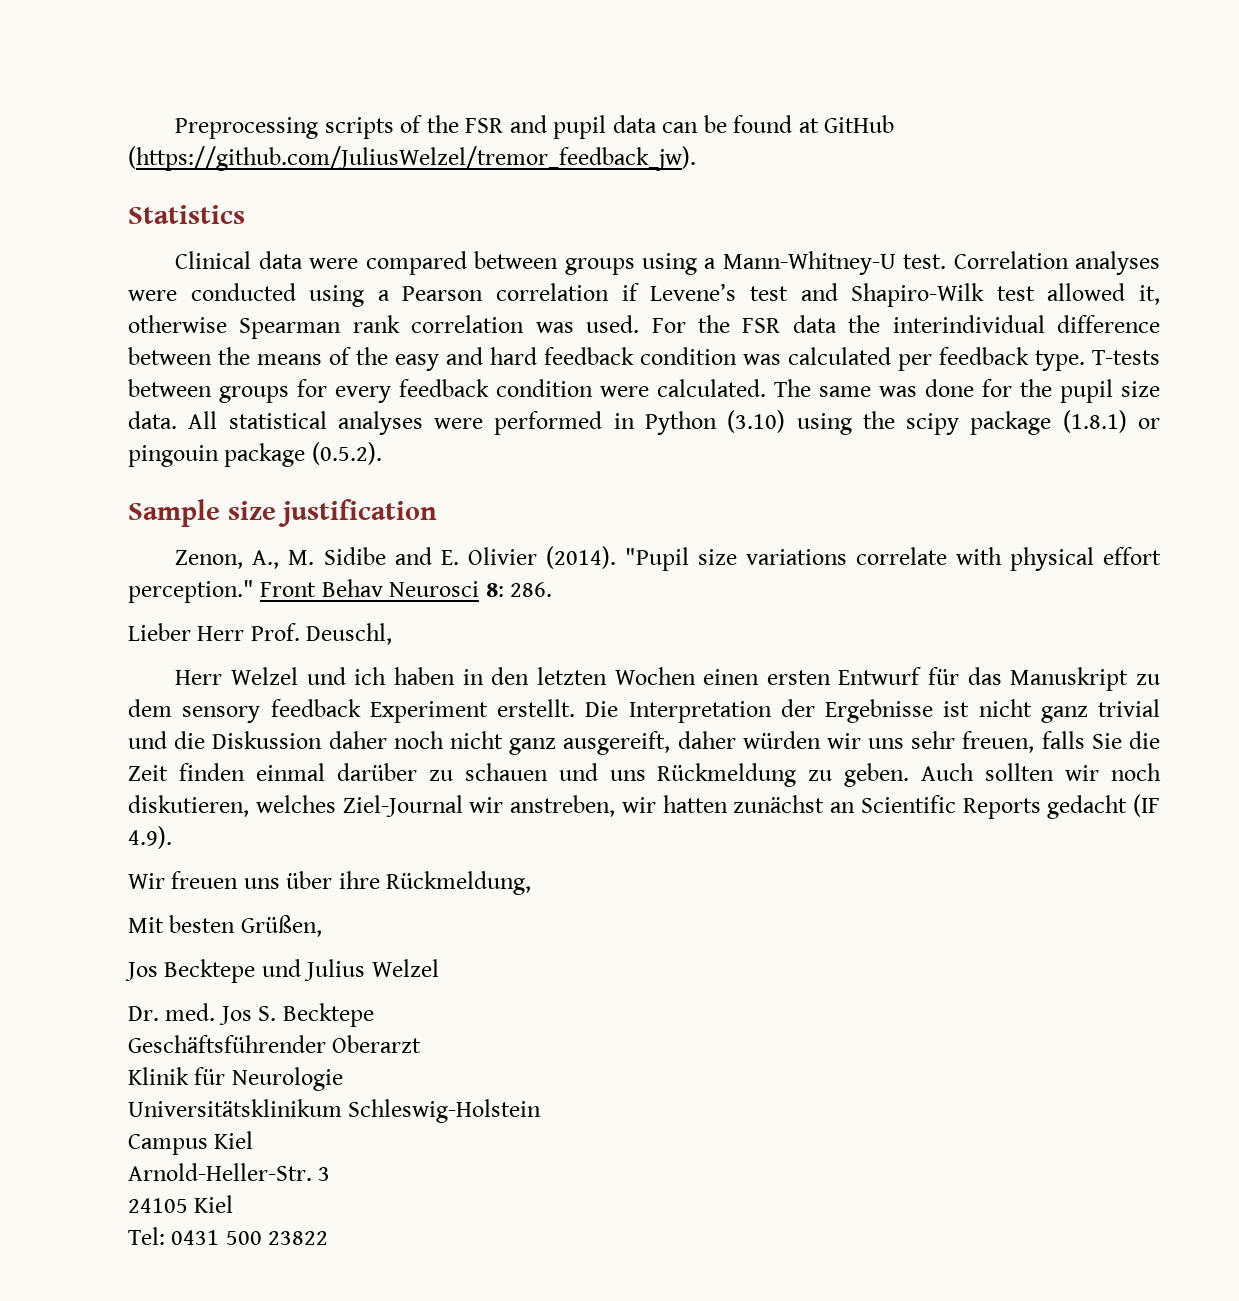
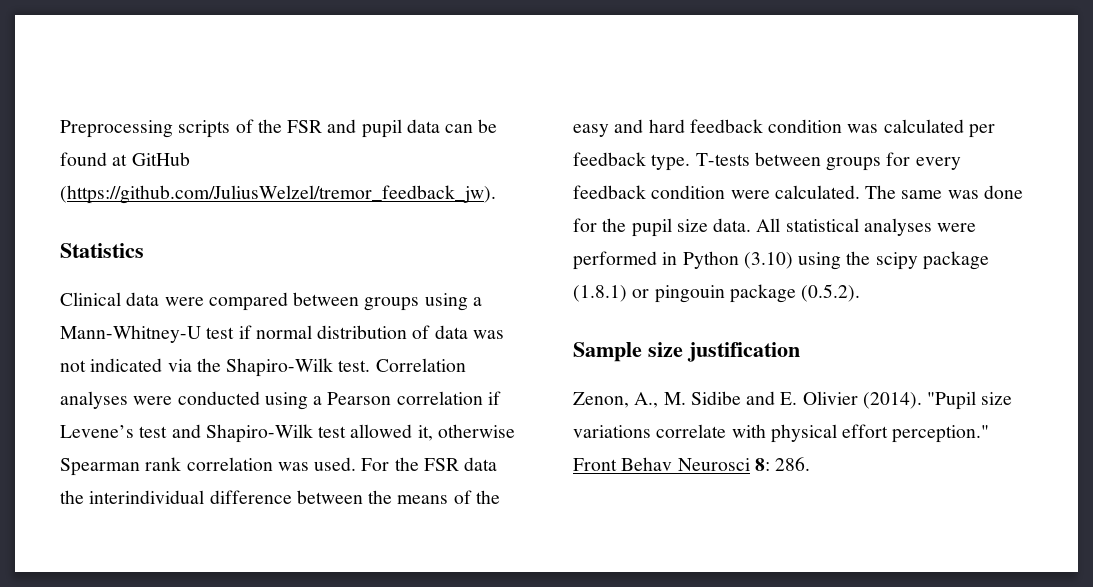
(896, 263) none -> [206,325,504,339] [60,358,334,377] test if normal distribution of data was not indicated via the Shapiro-Wilk
[128,623,393,645] [175,667,1160,691] [128,699,1160,723] [128,731,1160,755] [128,763,1161,787] [128,794,1160,819] [128,826,172,849] [128,871,532,895] [128,915,322,937] [125,959,439,983] [128,1003,374,1027] [128,1035,422,1053] [128,1067,343,1091] [128,1099,542,1123] [128,1131,254,1155] [128,1163,331,1181] [128,1195,234,1213] [128,1227,329,1245] // Lieber Herr Prof. Deuschl, // Herr Welzel und ich haben in den letzten Wochen einen ersten Entwurf für das Manuskript zu dem sensory feedback Experiment erstellt. Die Interpretation der Ergebnisse ist nicht ganz trivial und die Diskussion daher noch nicht ganz ausgereift, daher würden wir uns sehr freuen, falls Sie die Zeit finden einmal darüber zu schauen und uns Rückmeldung zu geben. Auch sollten wir noch diskutieren, welches Ziel-Journal wir anstreben, wir hatten zunächst an Scientific Reports gedacht (IF 4.9). // Wir freuen uns über ihre Rückmeldung, // Mit besten Grüßen, // Jos Becktepe und Julius Welzel // Dr. med. Jos S. Becktepe // Geschäftsführender Oberarzt // Klinik für Neurologie // Universitätsklinikum Schleswig-Holstein // Campus Kiel // Arnold-Heller-Str. 3 // 24105 Kiel // Tel: 0431 500 23822 -> (811, 464) none

